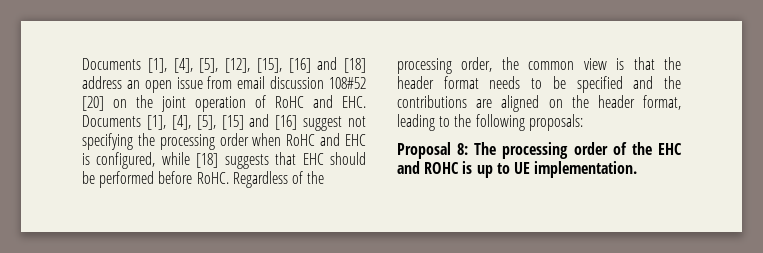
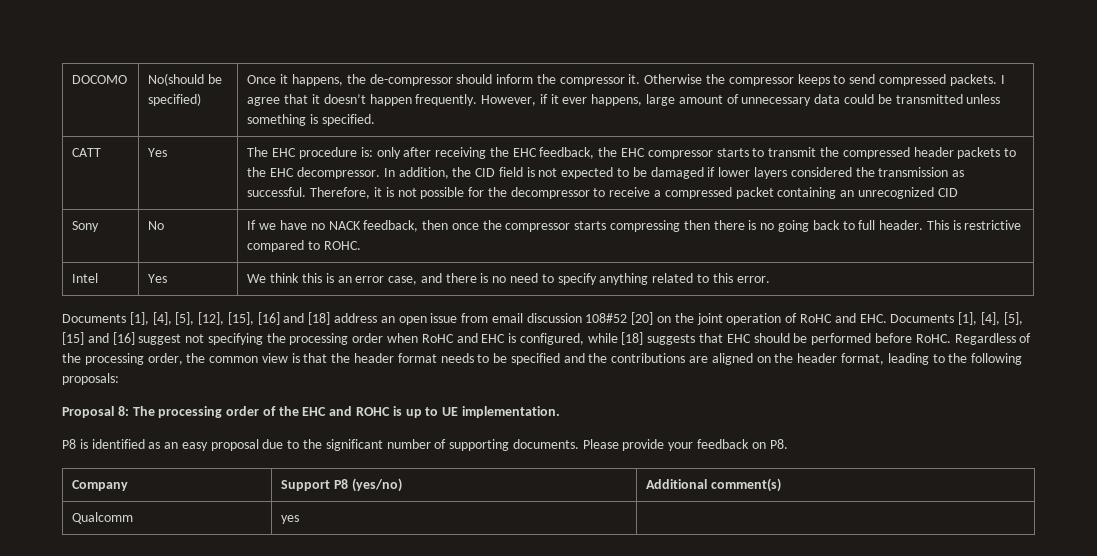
(82, 64) none -> [72,75,128,84] [148,73,223,86] [148,93,202,106] [247,74,1005,86] [247,94,1001,106] [247,114,376,126] [72,148,102,157] [148,148,168,157] [247,147,1017,159] [247,167,965,179] [247,187,958,199] [72,221,100,232] [148,221,165,230] [247,220,1022,232] [247,240,362,252] [72,273,99,283] [148,274,168,283] [247,273,770,285] DOCOMO | No(should be specified) | Once it happens, the de-compressor should inform the compressor it. Otherwise the compressor keeps to send compressed packets. I agree that it doesn’t happen frequently. However, if it ever happens, large amount of unnecessary data could be transmitted unless something is specified. // CATT | Yes | The EHC procedure is: only after receiving the EHC feedback, the EHC compressor starts to transmit the compressed header packets to the EHC decompressor. In addition, the CID field is not expected to be damaged if lower layers considered the transmission as successful. Therefore, it is not possible for the decompressor to receive a compressed packet containing an unrecognized CID // Sony | No | If we have no NACK feedback, then once the compressor starts compressing then there is no going back to full header. This is restrictive compared to ROHC. // Intel | Yes | We think this is an error case, and there is no need to specify anything related to this error. //
(638, 169) none -> [62,439,788,451] [72,480,129,491] [281,478,403,492] [646,478,782,492] [72,512,134,524] [281,515,300,524] // P8 is identified as an easy proposal due to the significant number of supporting documents. Please provide your feedback on P8. // Company | Support P8 (yes/no) | Additional comment(s) // Qualcomm | yes |

